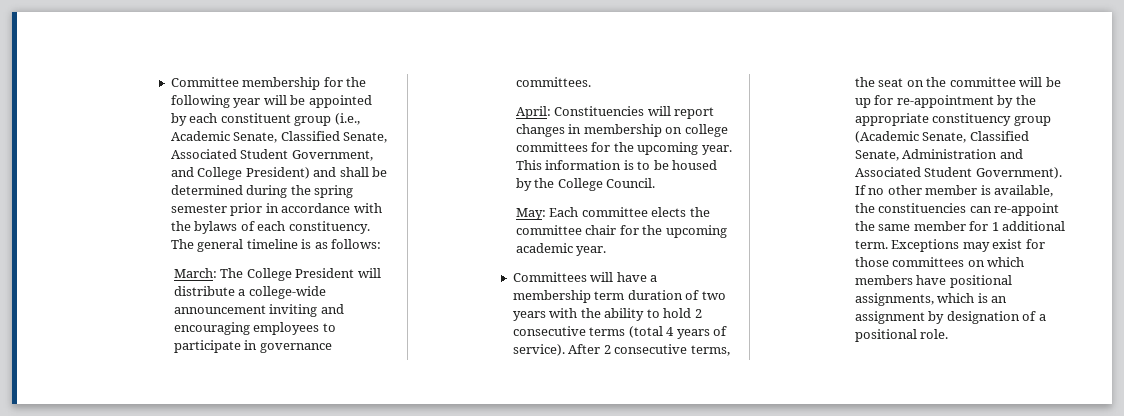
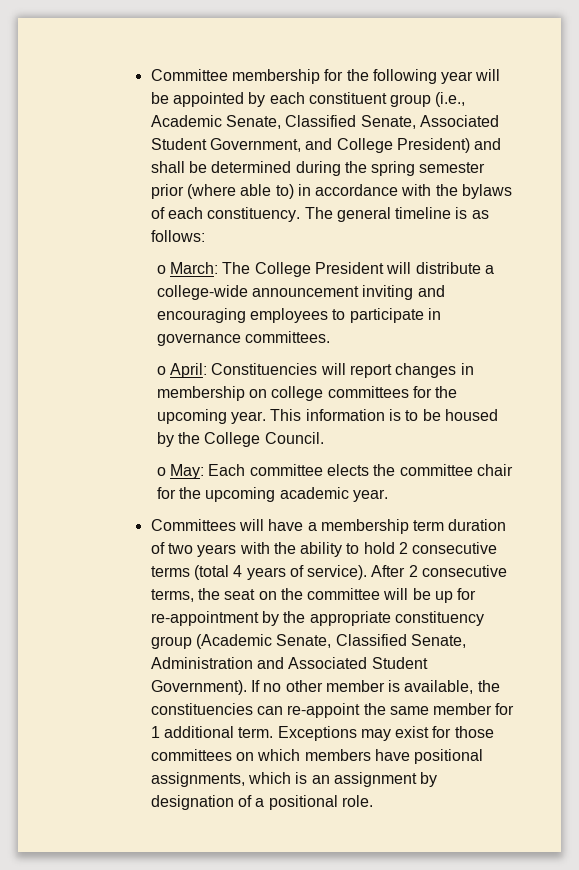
(263, 209) none -> [186,184,294,199] (where able to)
(382, 244) none -> [156,265,166,274] o
(591, 82) none -> [156,366,166,375] o
(656, 183) none -> [156,467,166,476] o

